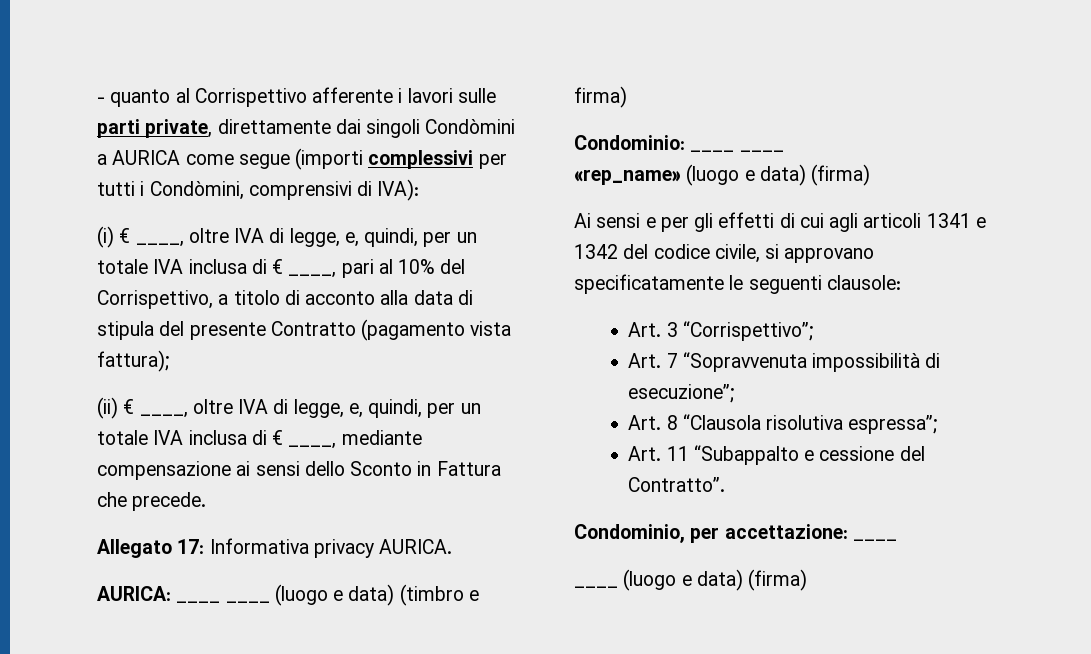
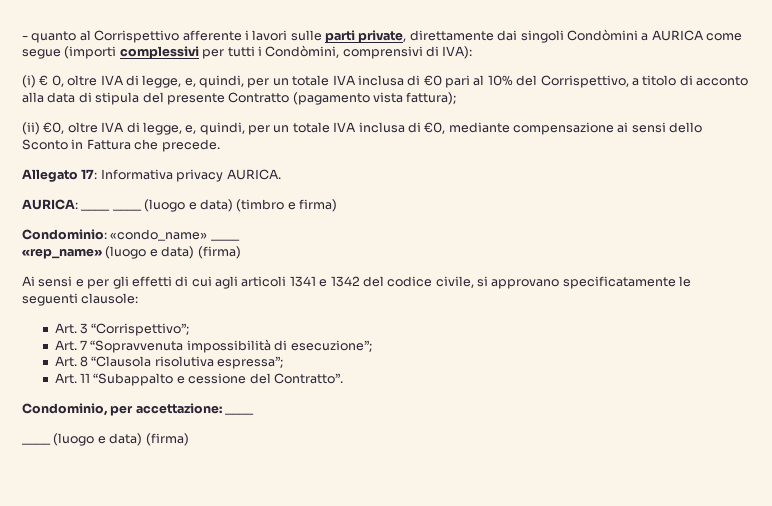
[135,241,184,247] ____, -> [51,75,64,87] 0,
[272,259,337,278] € ____, -> [423,75,442,86] €0
[123,399,188,418] € ____, -> [43,122,65,134] €0,
[272,430,337,449] € ____, -> [424,122,446,134] €0,
[690,150,735,152] ____ -> [110,229,208,241] «condo_name»

